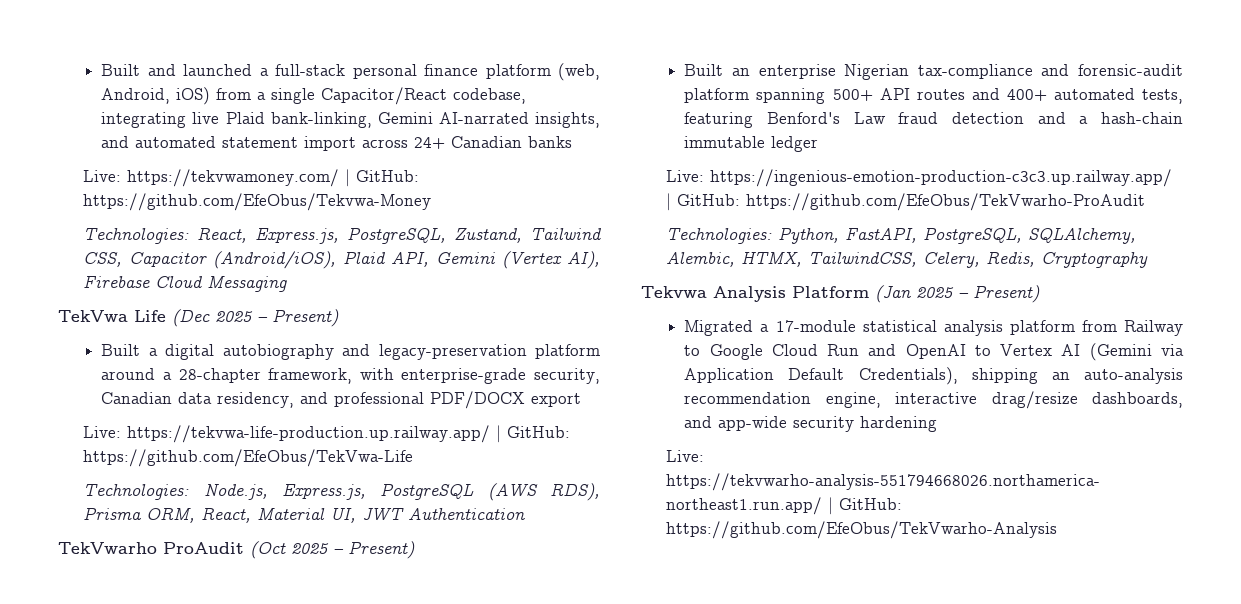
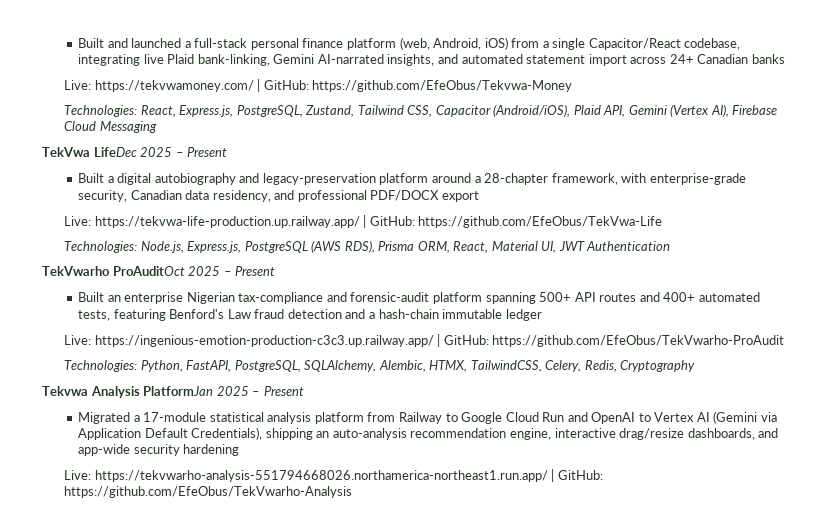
[134,309,339,327] Life (Dec 2025 – Present) -> [93,147,228,157] LifeDec 2025 – Present
[163,541,415,559] ProAudit (Oct 2025 – Present) -> [112,266,276,276] ProAuditOct 2025 – Present
[792,285,1040,303] Platform (Jan 2025 – Present) -> [143,386,304,396] PlatformJan 2025 – Present

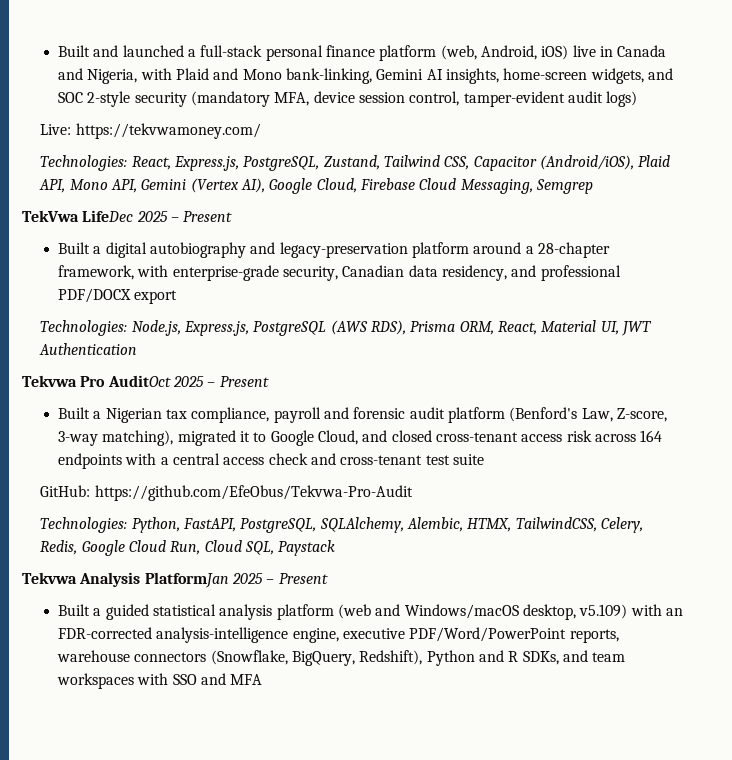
[511,38,741,50] [78,54,785,66] from a single Capacitor/React codebase, integrating live Plaid bank-linking, Gemini AI-narrated insights, and automated statement import across 24+ Canadian banks -> [572,45,667,57] [57,68,673,84] [57,91,638,107] live in Canada and Nigeria, with Plaid and Mono bank-linking, Gemini AI insights, home-screen widgets, and SOC 2-style security (mandatory MFA, device session control, tamper-evident audit logs)
[257,79,573,92] | GitHub: https://github.com/EfeObus/Tekvwa-Money -> (261, 131) none
(626, 111) none -> [69,179,138,193] Mono API,
[732,105,778,115] [64,121,157,133] Firebase Cloud Messaging -> [269,178,593,194] Google Cloud, Firebase Cloud Messaging, Semgrep
[64,215,663,228] // Live: https://tekvwa-life-production.up.railway.app/ | GitHub: https://github.com/EfeObus/TekVwa-Life -> (178, 297) none
[42,266,276,276] [78,292,760,304] [78,309,542,321] [64,334,785,347] TekVwarho ProAuditOct 2025 – Present // Built an enterprise Nigerian tax-compliance and forensic-audit platform spanning 500+ API routes and 400+ automated tests, featuring Benford's Law fraud detection and a hash-chain immutable ledger // Live: https://ingenious-emotion-production-c3c3.up.railway.app/ | GitHub: https://github.com/EfeObus/TekVwarho-ProAudit -> [22,375,269,387] [57,407,667,423] [57,430,663,446] [57,453,484,469] [40,485,413,501] Tekvwa Pro AuditOct 2025 – Present // Built a Nigerian tax compliance, payroll and forensic audit platform (Benford's Law, Z-score, 3-way matching), migrated it to Google Cloud, and closed cross-tenant access risk across 164 endpoints with a central access check and cross-tenant test suite // GitHub: https://github.com/EfeObus/Tekvwa-Pro-Audit
[620,360,696,372] Cryptography -> [81,540,336,556] Google Cloud Run, Cloud SQL, Paystack
[78,411,777,424] [78,427,779,440] [78,444,240,456] [64,469,603,482] [64,486,353,498] Migrated a 17-module statistical analysis platform from Railway to Google Cloud Run and OpenAI to Vertex AI (Gemini via Application Default Credentials), shipping an auto-analysis recommendation engine, interactive drag/resize dashboards, and app-wide security hardening // Live: https://tekvwarho-analysis-551794668026.northamerica-northeast1.run.app/ | GitHub: https://github.com/EfeObus/TekVwarho-Analysis -> [57,604,683,620] [57,627,619,643] [56,650,626,666] [56,673,263,689] Built a guided statistical analysis platform (web and Windows/macOS desktop, v5.109) with an FDR-corrected analysis-intelligence engine, executive PDF/Word/PowerPoint reports, warehouse connectors (Snowflake, BigQuery, Redshift), Python and R SDKs, and team workspaces with SSO and MFA

